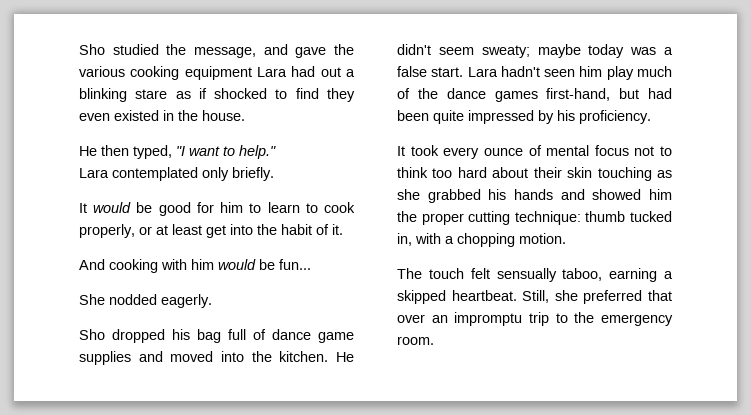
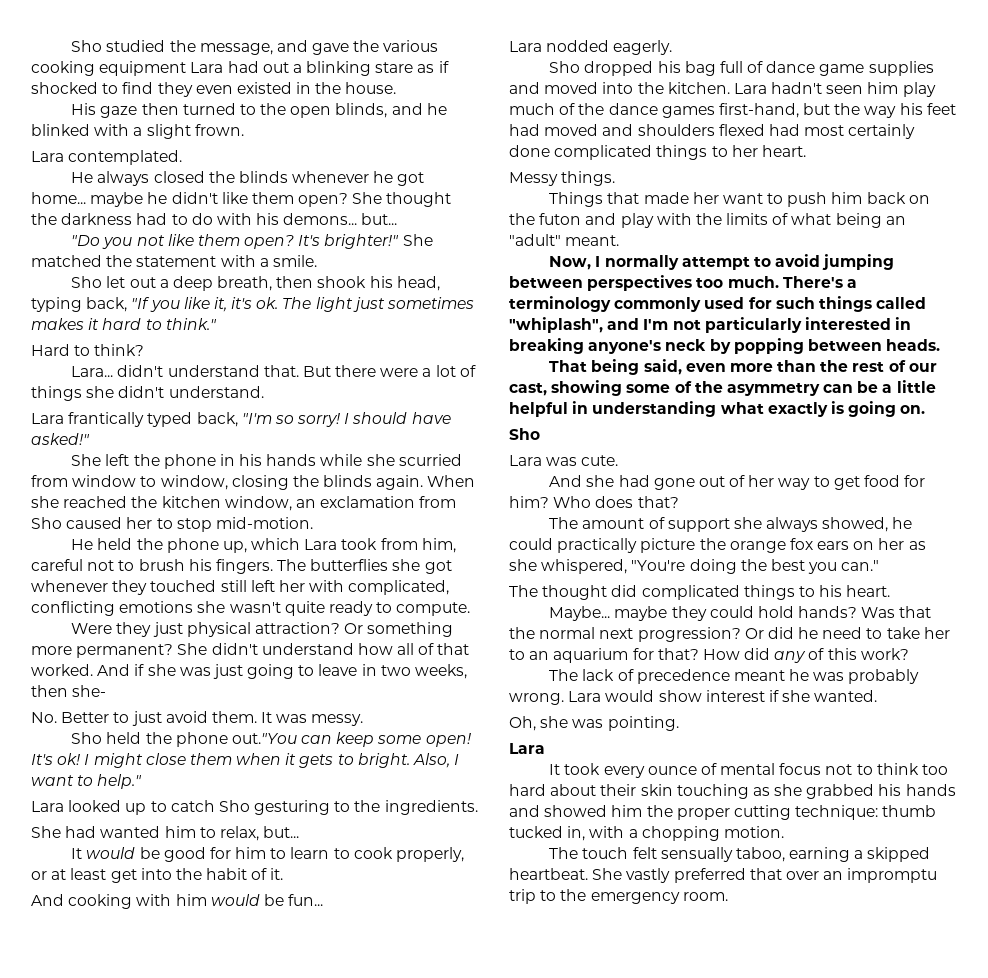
[79,145,276,159] [79,167,274,181] He then typed, "I want to help." // Lara contemplated only briefly. -> [71,103,447,118] [31,124,244,139] [31,150,183,165] [71,171,425,186] [31,192,452,207] [31,213,398,225] [71,234,433,249] [31,255,317,267] [71,276,440,291] [31,297,475,312] [31,318,217,330] [31,344,145,356] [71,365,476,377] [31,386,264,401] [31,412,451,427] [31,433,90,445] [71,454,462,469] [31,475,476,490] [31,496,457,511] [31,517,313,532] [71,538,456,553] [31,559,452,574] [31,580,450,595] [31,601,471,616] [71,622,454,637] [31,643,470,658] [31,664,468,679] [31,685,107,697] [31,711,364,726] [71,732,471,747] [31,753,460,768] [31,774,143,789] [31,800,478,815] [31,826,300,841] His gaze then turned to the open blinds, and he blinked with a slight frown. // Lara contemplated. // He always closed the blinds whenever he got home... maybe he didn't like them open? She thought the darkness had to do with his demons... but... // "Do you not like them open? It's brighter!" She matched the statement with a smile. // Sho let out a deep breath, then shook his head, typing back, "If you like it, it's ok. The light just sometimes makes it hard to think." // Hard to think? // Lara... didn't understand that. But there were a lot of things she didn't understand. // Lara frantically typed back, "I'm so sorry! I should have asked!" // She left the phone in his hands while she scurried from window to window, closing the blinds again. When she reached the kitchen window, an exclamation from Sho caused her to stop mid-motion. // He held the phone up, which Lara took from him, careful not to brush his fingers. The butterflies she got whenever they touched still left her with complicated, conflicting emotions she wasn't quite ready to compute. // Were they just physical attraction? Or something more permanent? She didn't understand how all of that worked. And if she was just going to leave in two weeks, then she- // No. Better to just avoid them. It was messy. // Sho held the phone out."You can keep some open! It's ok! I might close them when it gets to bright. Also, I want to help." // Lara looked up to catch Sho gesturing to the ingredients. // She had wanted him to relax, but...
[79,294,105,305] She -> [509,41,542,52] Lara
[335,352,354,362] [397,44,673,58] [397,66,464,77] He didn't seem sweaty; maybe today was a false start. -> (730, 88) none
[648,88,672,99] [397,110,651,124] had been quite impressed by his proficiency. -> [834,103,956,118] [509,124,916,139] [509,145,806,160] [509,171,616,186] [549,192,930,207] [509,213,906,228] [509,234,620,246] [549,254,895,270] [509,275,857,291] [509,296,927,312] [509,317,912,333] [509,338,941,354] [549,359,937,375] [509,380,936,396] [509,401,926,417] [509,428,540,440] [509,455,619,466] [549,475,926,490] [509,496,679,508] [549,517,913,532] [509,538,926,553] [509,559,880,574] [509,585,891,600] [549,606,932,621] [509,627,950,642] [509,648,909,663] [549,669,920,684] [509,690,878,705] [509,716,679,731] [509,743,545,754] the way his feet had moved and shoulders flexed had most certainly done complicated things to her heart. // Messy things. // Things that made her want to push him back on the futon and play with the limits of what being an "adult" meant. // Now, I normally attempt to avoid jumping between perspectives too much. There's a terminology commonly used for such things called "whiplash", and I'm not particularly interested in breaking anyone's neck by popping between heads. // That being said, even more than the rest of our cast, showing some of the asymmetry can be a little helpful in understanding what exactly is going on. // Sho // Lara was cute. // And she had gone out of her way to get food for him? Who does that? // The amount of support she always showed, he could practically picture the orange fox ears on her as she whispered, "You're doing the best you can." // The thought did complicated things to his heart. // Maybe... maybe they could hold hands? Was that the normal next progression? Or did he need to take her to an aquarium for that? How did any of this work? // The lack of precedence meant he was probably wrong. Lara would show interest if she wanted. // Oh, she was pointing. // Lara
[522,290,578,303] Still, she -> [592,868,671,883] She vastly

